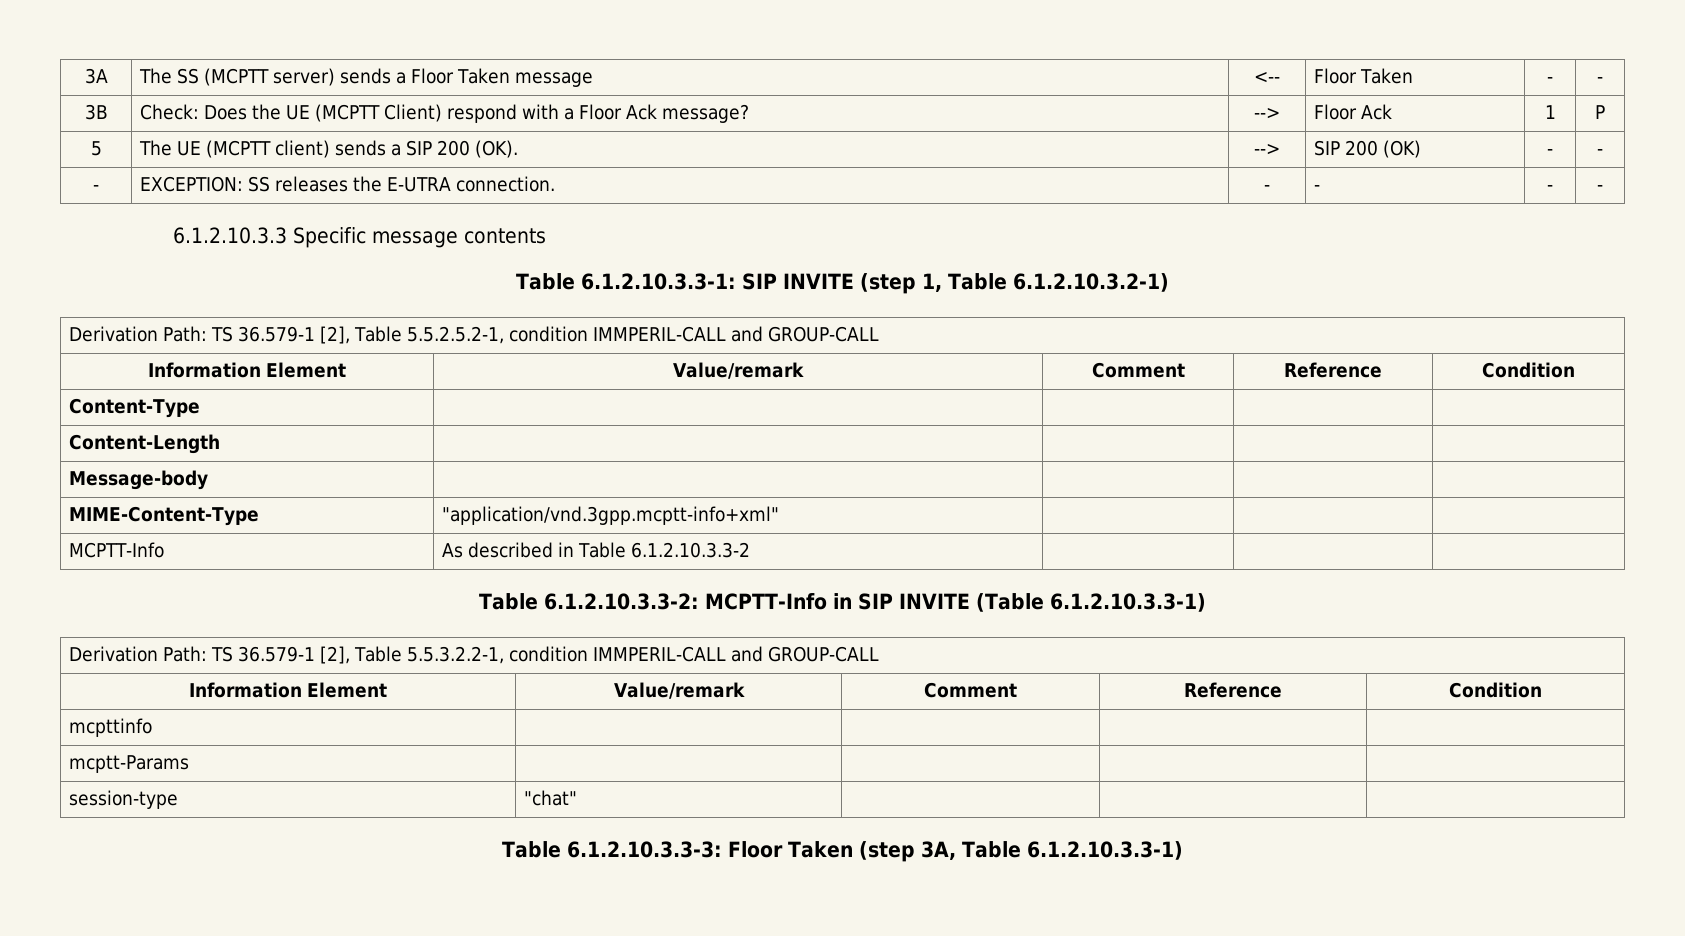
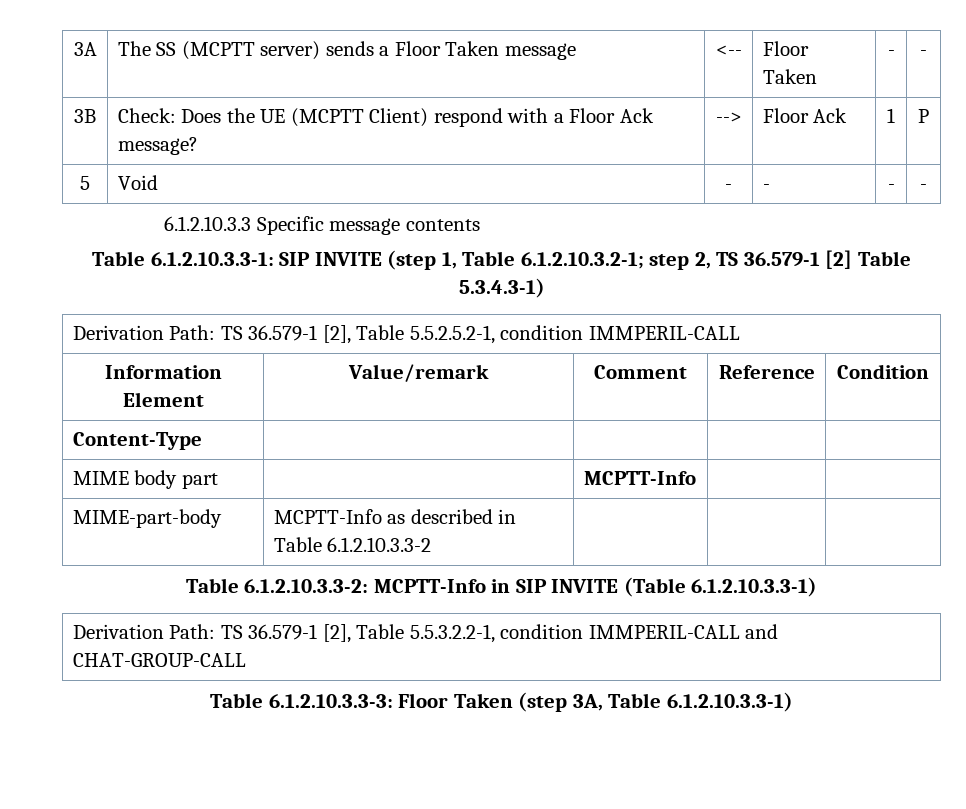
[138,140,518,158] [1254,143,1280,155] [1313,140,1421,158] [1547,149,1553,155] [1597,149,1603,155] [93,185,99,191] [139,176,555,192] The UE (MCPTT client) sends a SIP 200 (OK). | --> | SIP 200 (OK) | - | - // - | EXCEPTION: SS releases the E-UTRA connection. -> [117,175,158,190] Void
[1012,273,1169,292] 6.1.2.10.3.2-1) -> [520,250,911,270] [458,278,545,298] 6.1.2.10.3.2-1; step 2, TS 36.579-1 [2] Table 5.3.4.3-1)
[730,326,879,342] and GROUP-CALL -> (740, 333) none
[68,434,220,454] [68,470,208,490] [68,506,259,526] [441,506,779,525] [68,542,164,558] [441,543,463,558] Content-Length | | | | // Message-body | | | | // MIME-Content-Type | "application/vnd.3gpp.mcptt-info+xml" | | | // MCPTT-Info | As -> [72,470,218,489] [583,471,696,485] [72,509,222,528] [273,509,406,524] MIME body part | | MCPTT-Info | | // MIME-part-body | MCPTT-Info as
[767,646,879,662] [189,682,387,698] [613,682,745,699] [924,682,1017,698] [1184,682,1282,698] [1449,682,1542,698] [68,718,152,737] [68,755,189,773] [68,790,178,809] [523,790,577,806] GROUP-CALL // Information Element | Value/remark | Comment | Reference | Condition // mcpttinfo | | | | // mcptt-Params | | | | // session-type | "chat" | | | -> [72,653,246,667] CHAT-GROUP-CALL

